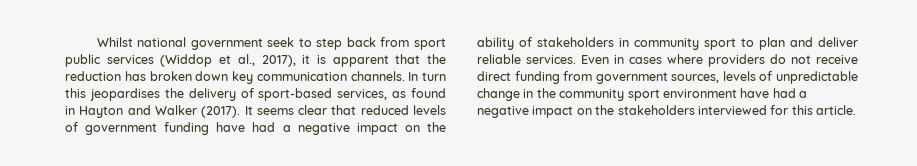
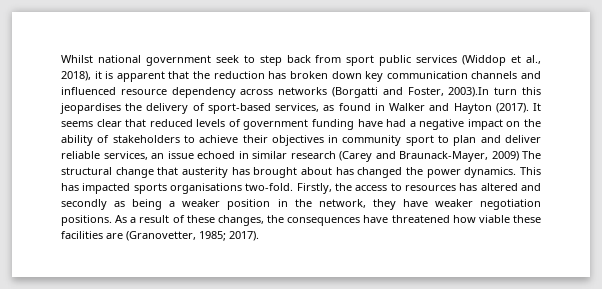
[261,55,296,67] 2017), -> [61,71,91,81] 2018),
[350,71,419,81] channels. In -> [471,71,542,79] [61,87,490,98] channels and influenced resource dependency across networks (Borgatti and Foster, 2003).In
[79,105,197,118] Hayton and Walker -> [389,103,492,114] Walker and Hayton
(614, 42) none -> [183,135,324,146] to achieve their objectives
[526,54,858,67] [477,71,858,84] [477,88,807,101] [477,105,856,118] services. Even in cases where providers do not receive direct funding from government sources, levels of unpredictable change in the community sport environment have had a negative impact on the stakeholders interviewed for this article. -> [103,151,541,162] [61,167,542,178] [61,183,541,194] [61,199,541,210] [61,215,541,226] [61,231,259,241] services, an issue echoed in similar research (Carey and Braunack-Mayer, 2009) The structural change that austerity has brought about has changed the power dynamics. This has impacted sports organisations two-fold. Firstly, the access to resources has altered and secondly as being a weaker position in the network, they have weaker negotiation positions. As a result of these changes, the consequences have threatened how viable these facilities are (Granovetter, 1985; 2017).

